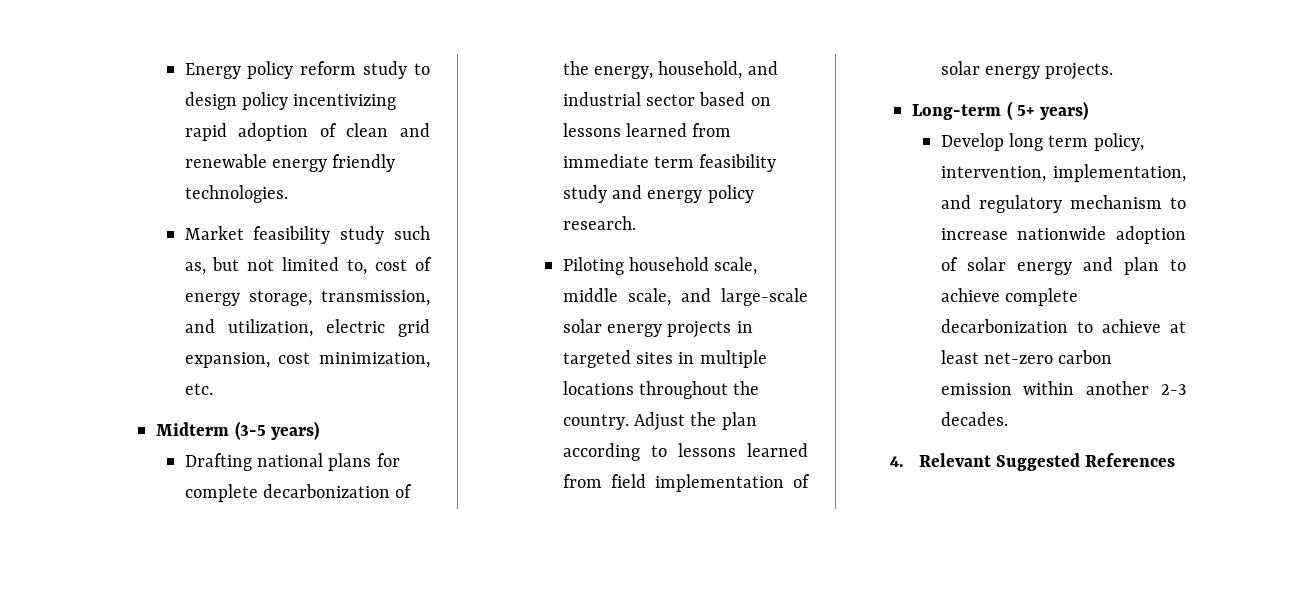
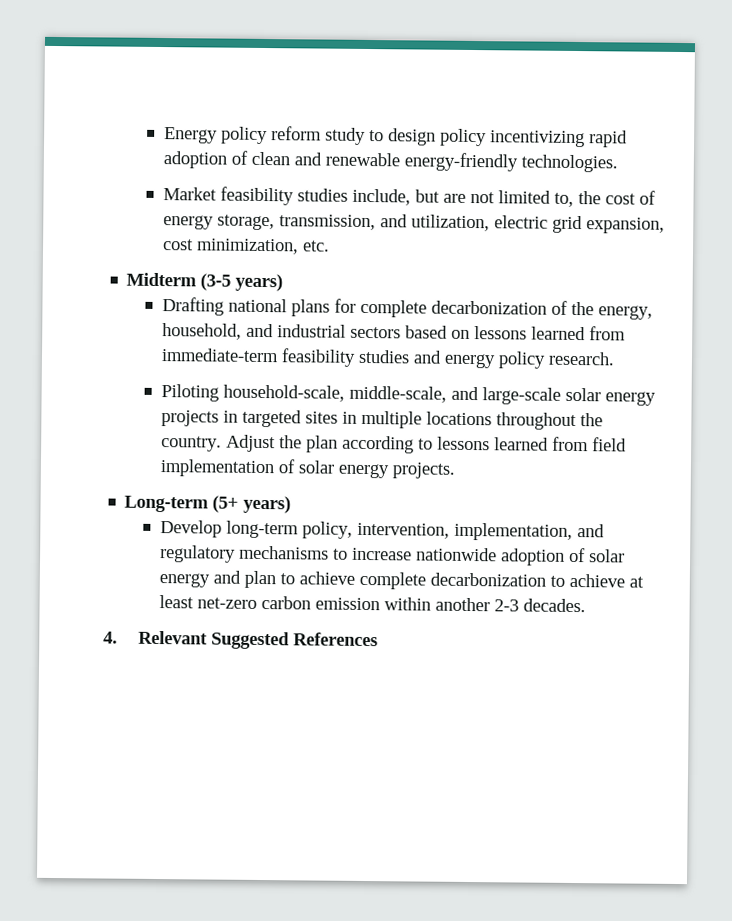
[271,154,396,172] energy friendly -> [403,152,518,172] energy-friendly
[340,226,430,244] [184,257,240,275] study such as, but -> [296,188,466,206] studies include, but are
(368, 267) none -> [577,191,601,205] the
[645,94,695,106] sector -> [349,326,401,339] sectors
[562,154,777,172] [562,185,607,203] immediate term feasibility study -> [160,348,410,367] immediate-term feasibility studies
[628,257,758,275] [562,288,671,306] household scale, middle scale, -> [222,384,447,403] household-scale, middle-scale,
[1006,101,1036,120] ( 5+ -> [212,495,240,513] (5+
[1008,133,1089,151] long term -> [225,520,299,539] long-term
[1069,195,1162,209] mechanism -> [238,545,329,560] mechanisms

